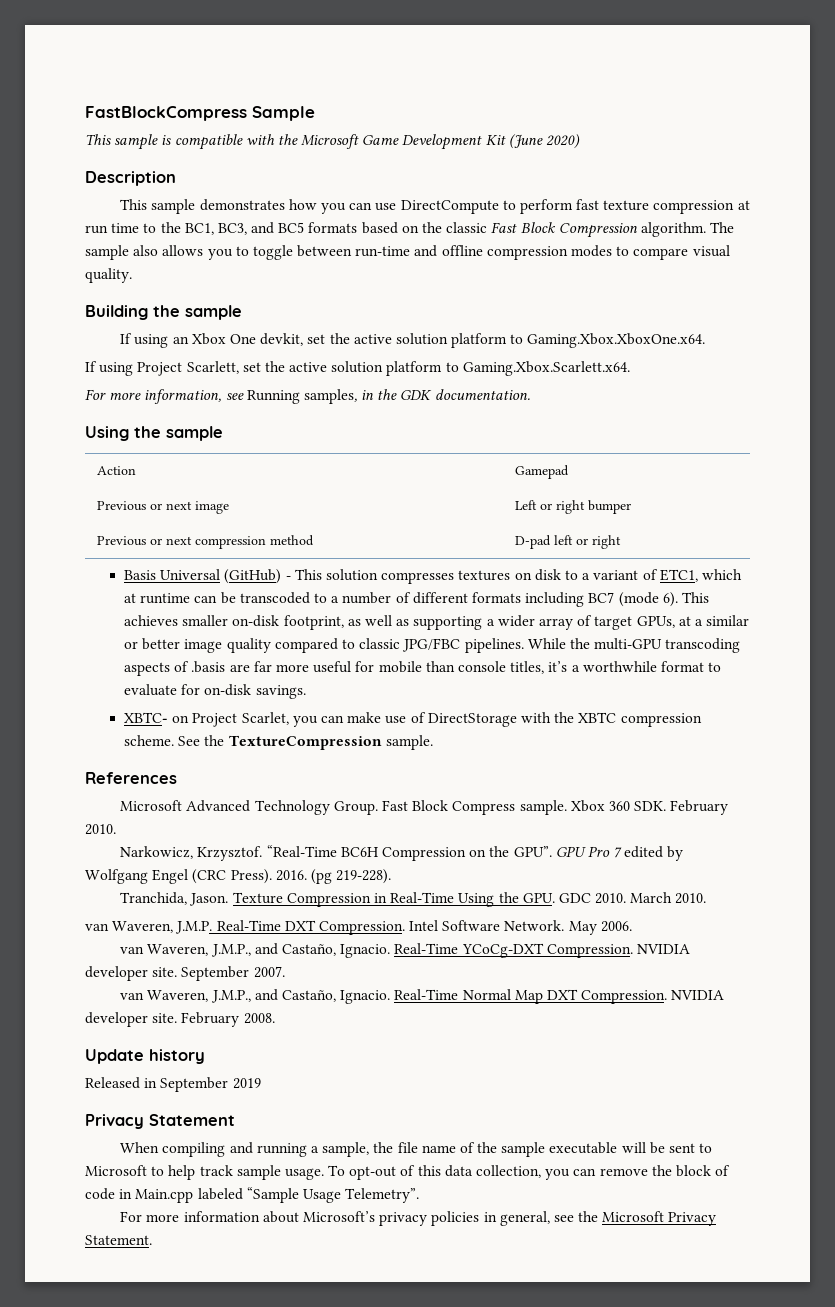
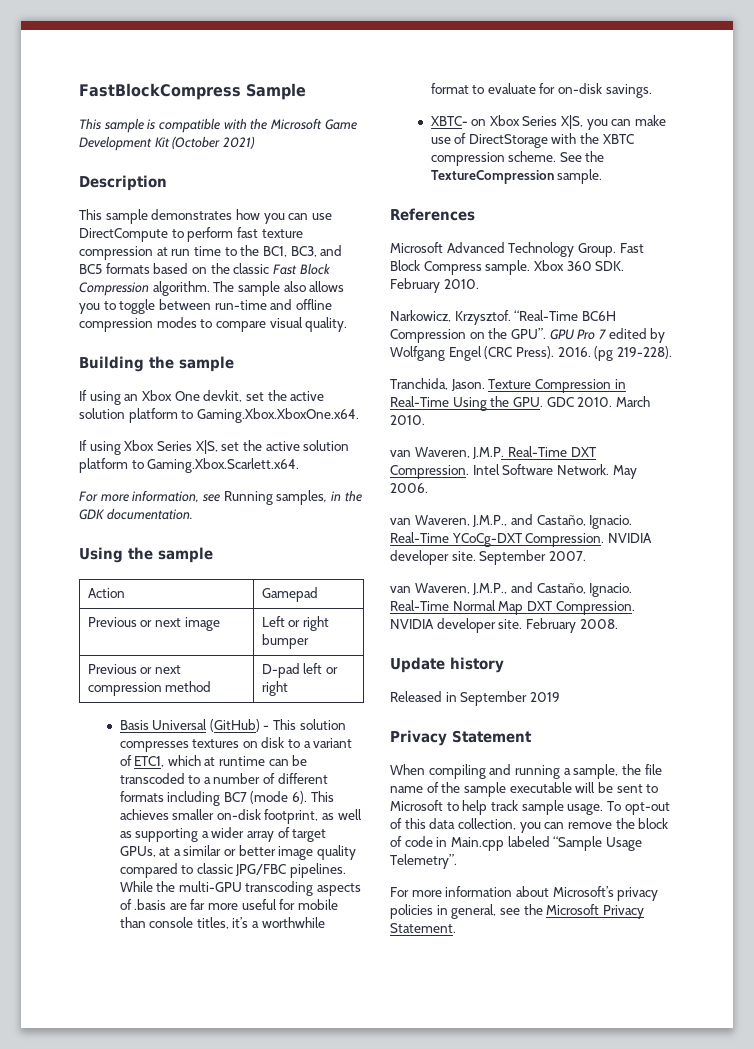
[508,134,581,149] (June 2020) -> [172,136,255,149] (October 2021)
[137,361,239,376] Project Scarlett, -> [124,440,218,454] Xbox Series X|S,
[192,712,289,727] Project Scarlet, -> [489,115,584,129] Xbox Series X|S,

